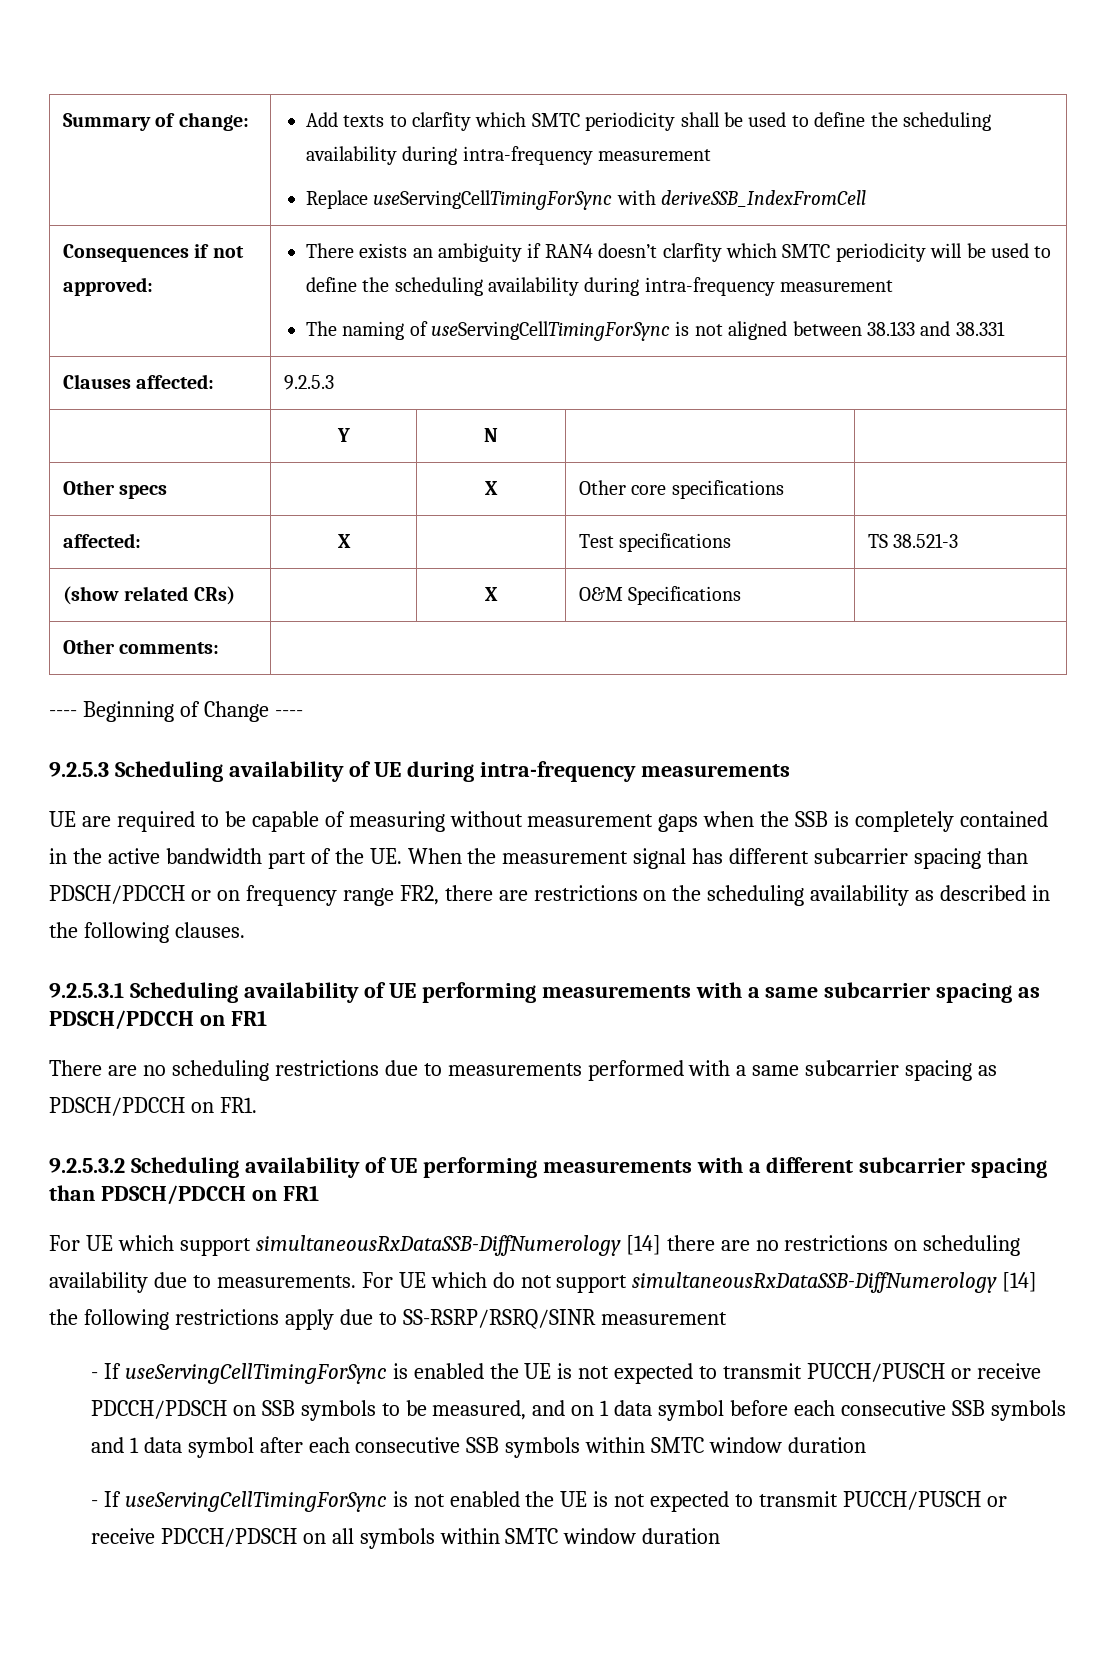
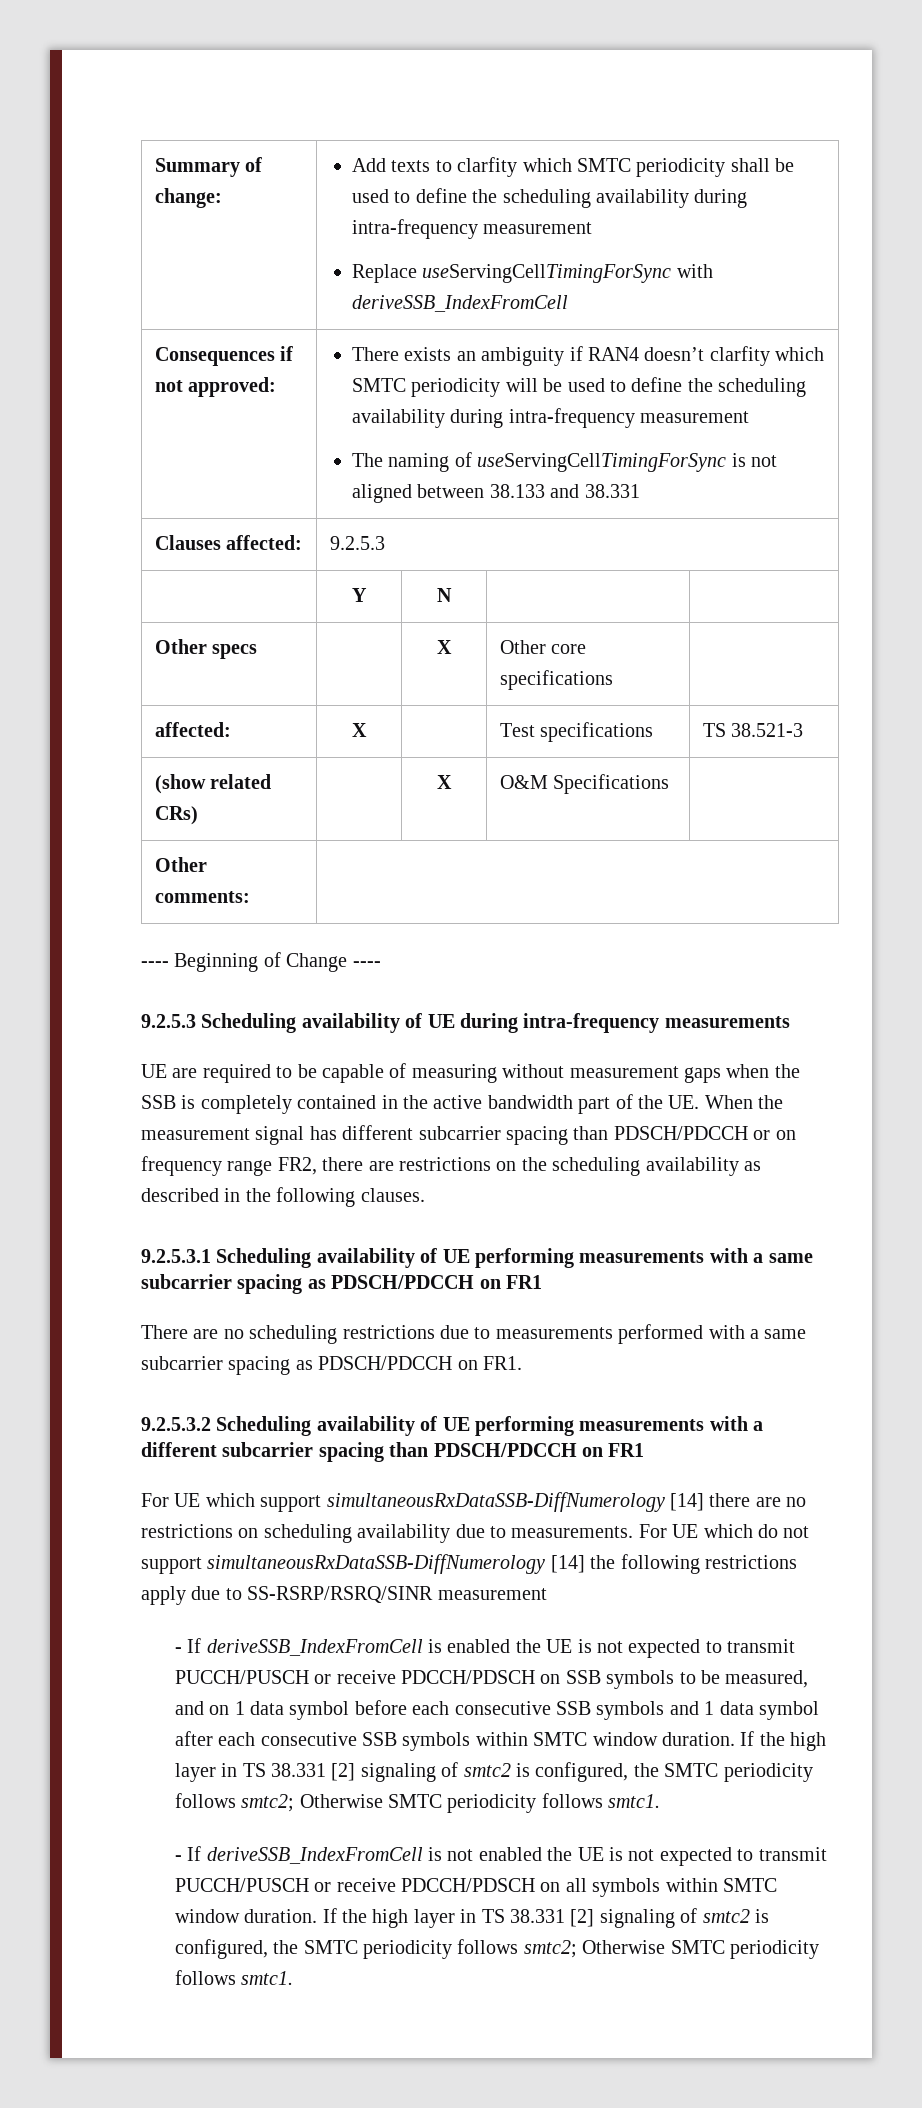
[124,1363,387,1384] useServingCellTimingForSync -> [206,1639,423,1656] deriveSSB_IndexFromCell
[788,1437,867,1453] [90,1491,387,1512] duration // - If useServingCellTimingForSync -> [661,1731,827,1751] [174,1762,813,1782] [174,1793,661,1813] [174,1846,423,1864] duration. If the high layer in TS 38.331 [2] signaling of smtc2 is configured, the SMTC periodicity follows smtc2; Otherwise SMTC periodicity follows smtc1. // - If deriveSSB_IndexFromCell
[642,1528,721,1544] duration -> [244,1908,769,1928] [174,1939,819,1959] [174,1970,294,1985] duration. If the high layer in TS 38.331 [2] signaling of smtc2 is configured, the SMTC periodicity follows smtc2; Otherwise SMTC periodicity follows smtc1.

